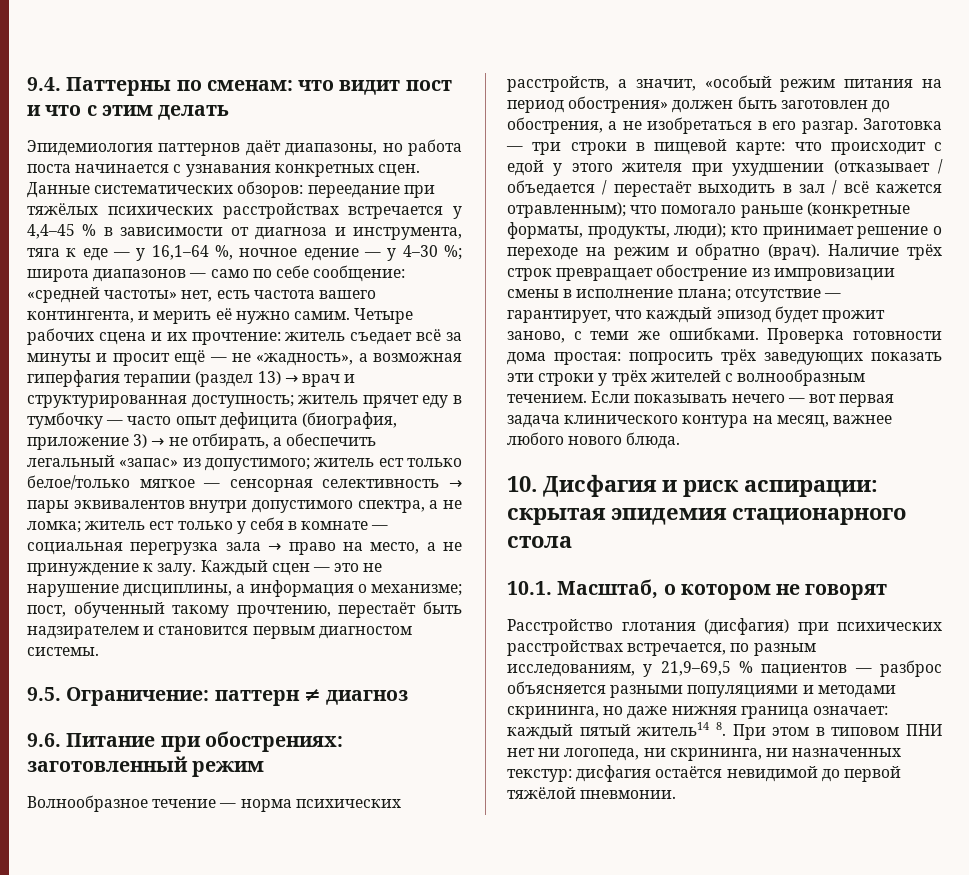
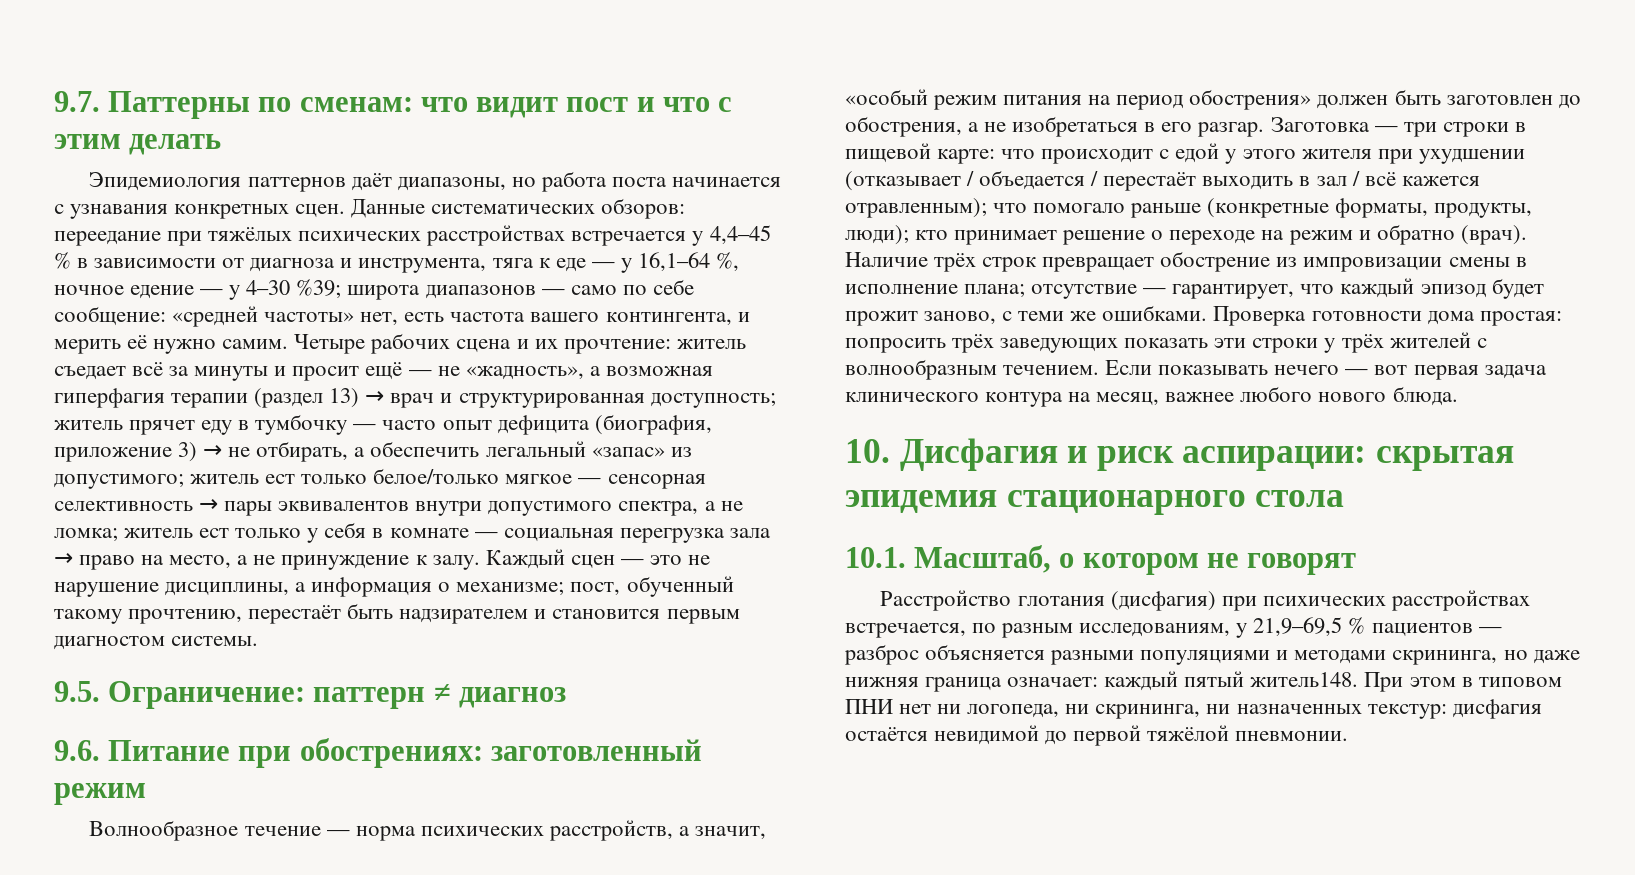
[27,77,61,91] 9.4. -> [54,91,100,112] 9.7.
[443,245,462,260] %; -> [296,279,342,299] %39;
[637,722,726,736] житель14 8. -> [1250,672,1359,687] житель148.

